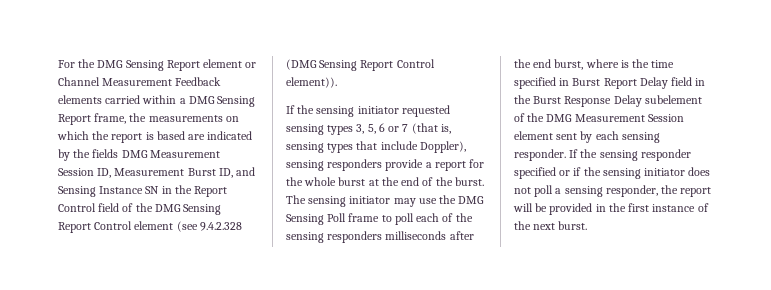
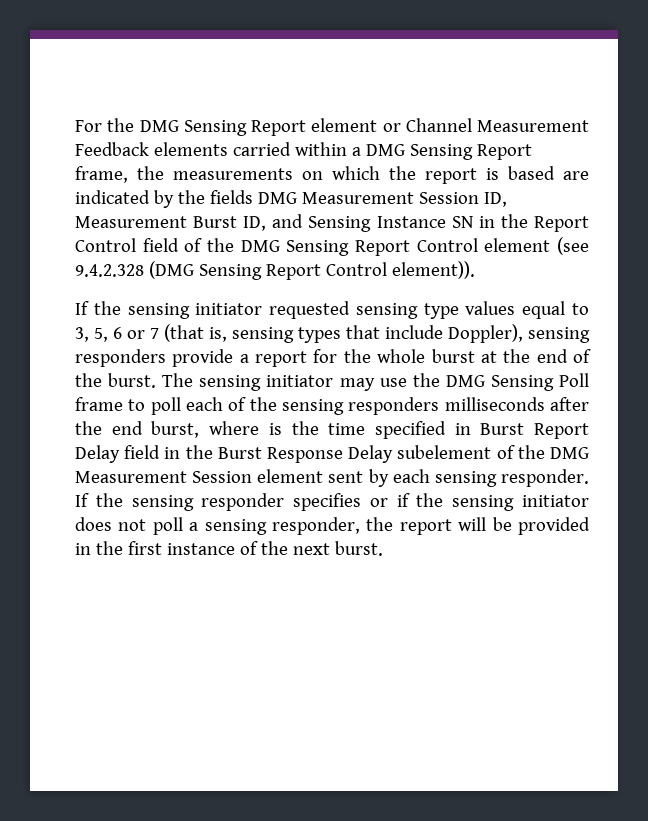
[327,125,354,135] types -> [423,301,589,319] type values equal to
[514,167,556,179] specified -> [293,493,362,511] specifies

